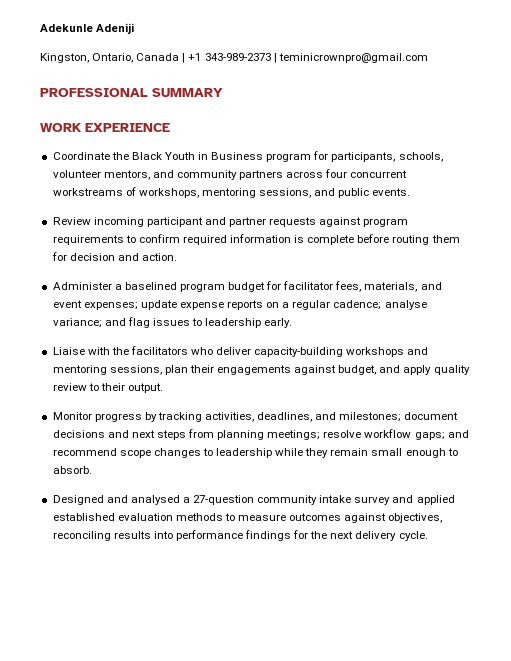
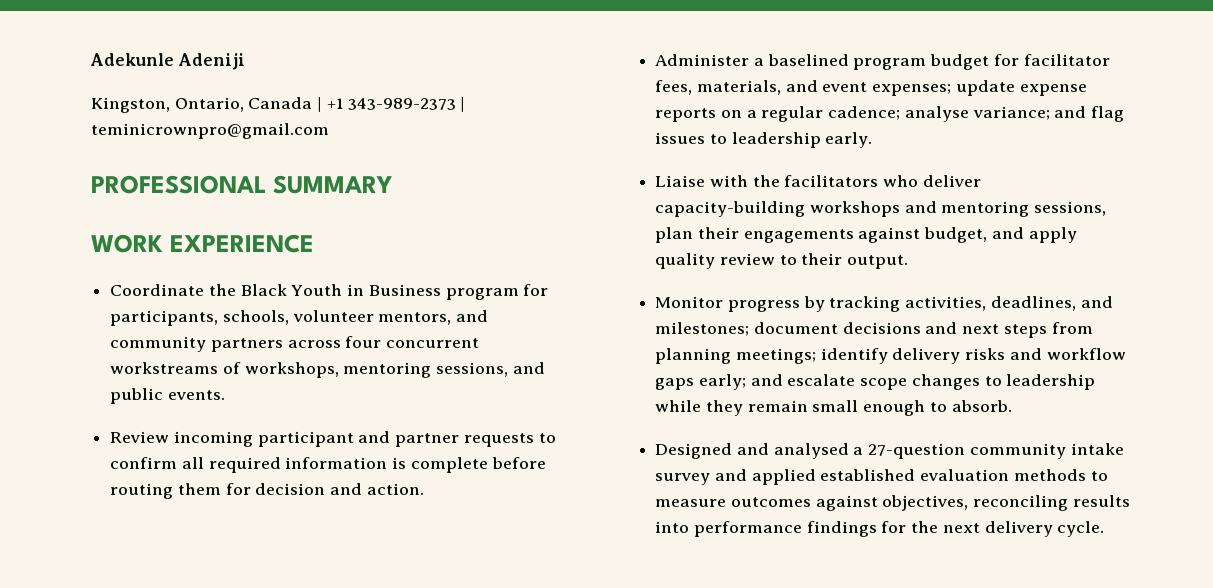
[319,217,409,227] [52,235,124,245] against program requirements -> (534, 440) none
(180, 238) none -> [181,457,204,469] all
[323,429,469,440] [52,448,117,456] resolve workflow gaps; and recommend -> [820,348,1126,364] [655,374,856,390] identify delivery risks and workflow gaps early; and escalate

